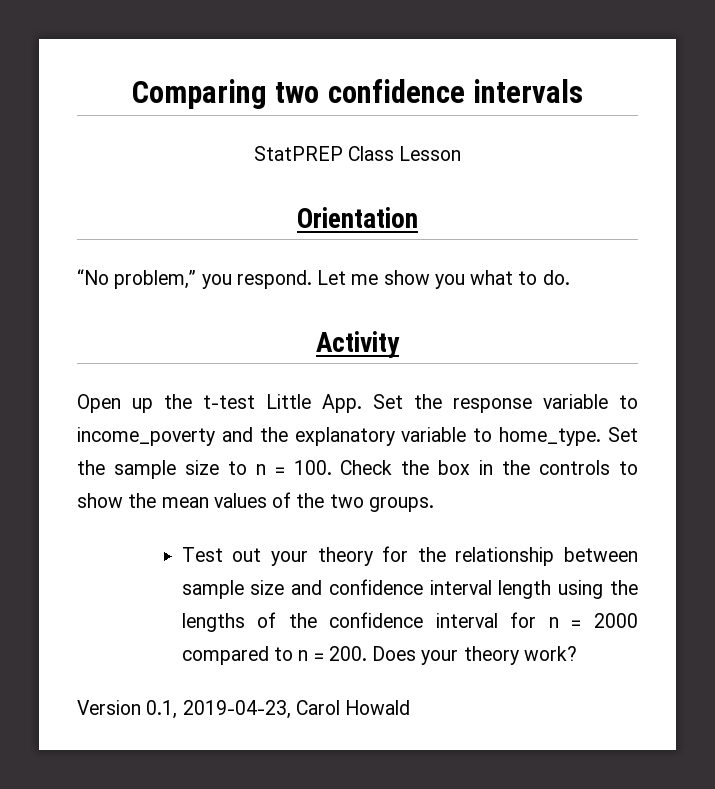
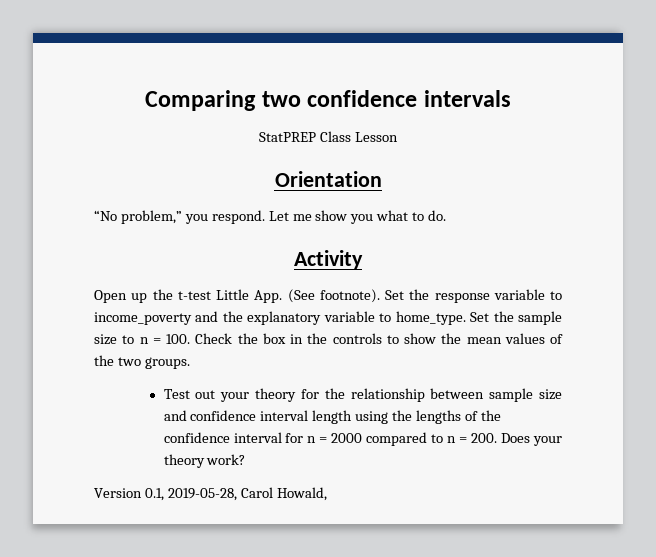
(362, 403) none -> [287,289,380,303] (See footnote).
[182,700,411,719] 2019-04-23, Carol Howald -> [167,487,327,501] 2019-05-28, Carol Howald,

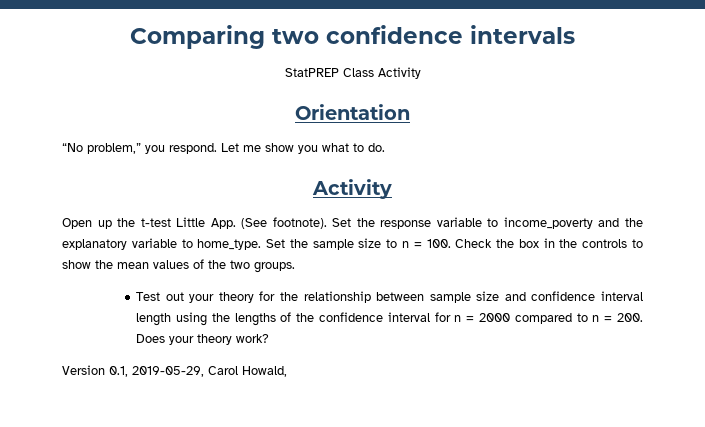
[354,132,398,142] Lesson -> [377,67,421,79] Activity
[167,488,237,501] 2019-05-28, -> [132,366,204,377] 2019-05-29,

